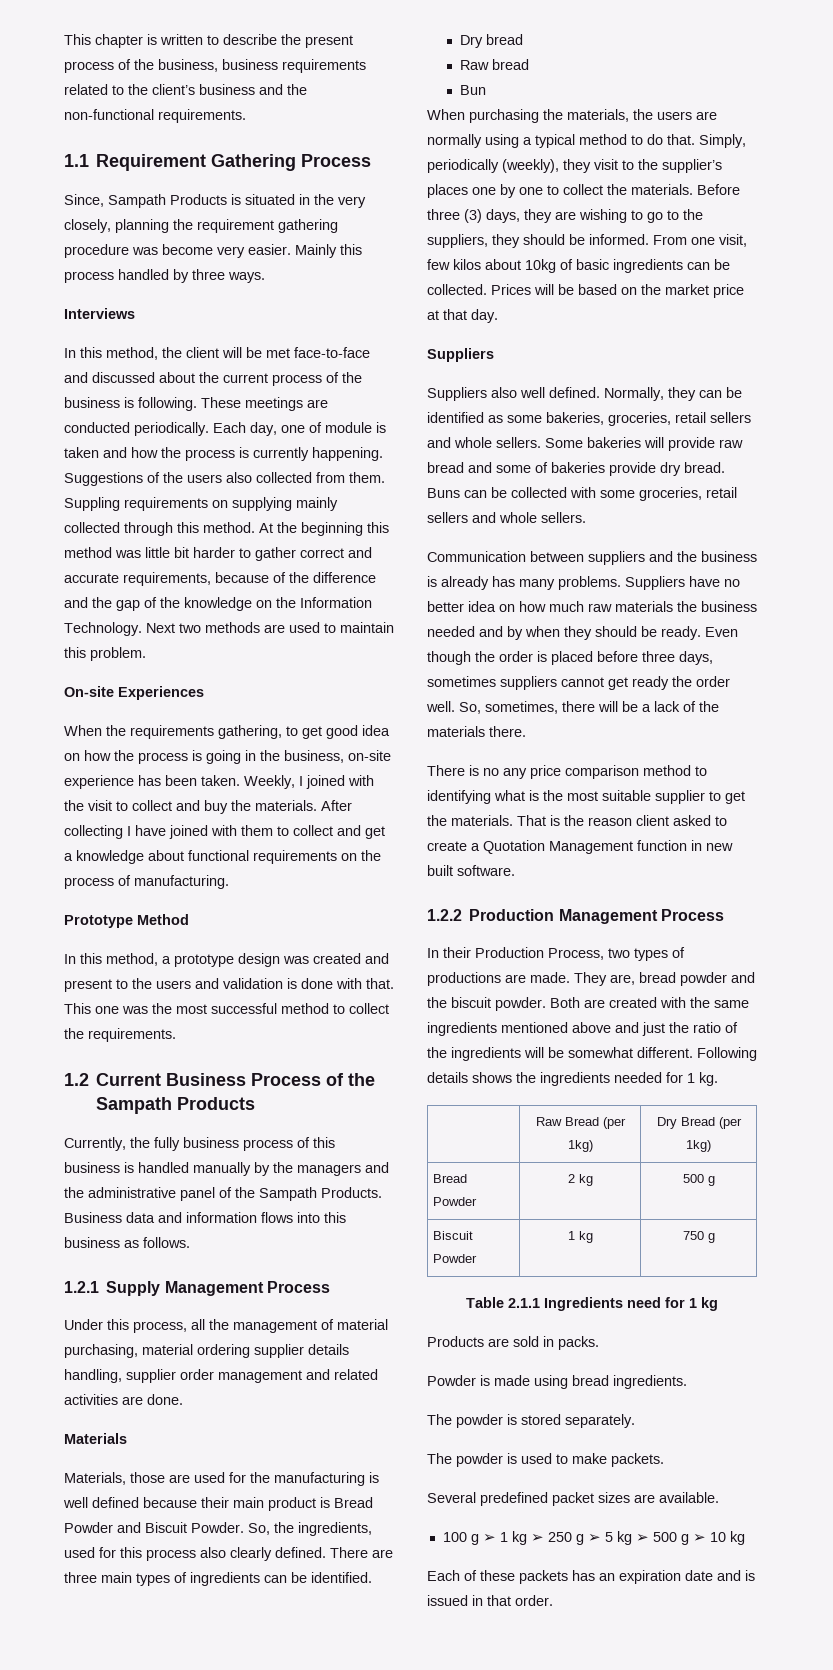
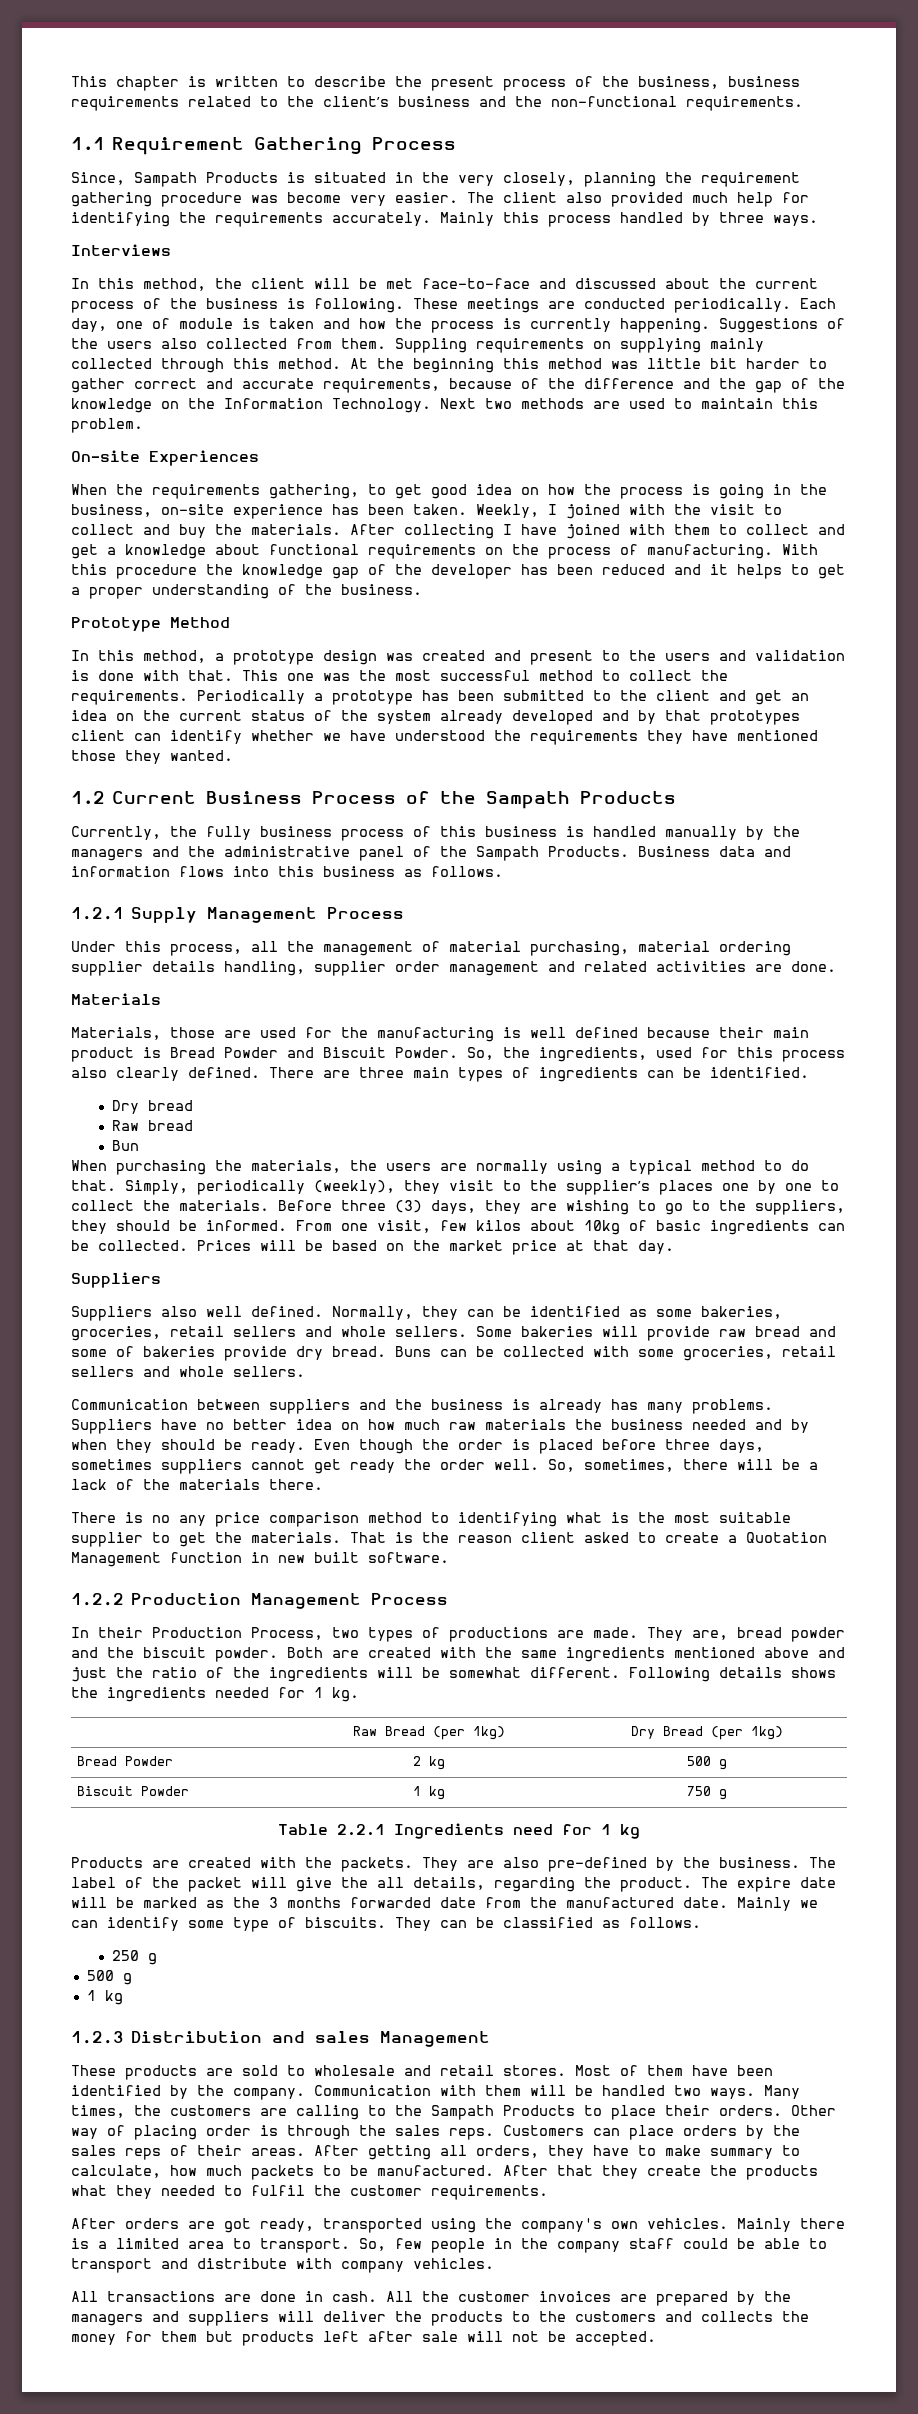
(291, 249) none -> [467,192,809,207] [71,212,431,227] The client also provided much help for identifying the requirements accurately.
(229, 882) none -> [782,544,818,555] [71,564,845,579] [71,584,422,599] With this procedure the knowledge gap of the developer has been reduced and it helps to get a proper understanding of the business.
(176, 1035) none -> [197,690,809,705] [71,710,800,725] [71,730,818,745] [71,750,233,764] Periodically a prototype has been submitted to the client and get an idea on the current status of the system already developed and by that prototypes client can identify whether we have understood the requirements they have mentioned those they wanted.
[508,1298,540,1308] 2.1.1 -> [337,1824,385,1836] 2.2.1
[513,1336,599,1350] [427,1375,687,1389] [427,1414,635,1428] [427,1453,664,1467] [427,1492,719,1506] [442,1531,745,1545] [427,1570,755,1584] [427,1595,553,1606] sold in packs. // Powder is made using bread ingredients. // The powder is stored separately. // The powder is used to make packets. // Several predefined packet sizes are available. // 100 g ➢ 1 kg ➢ 250 g ➢ 5 kg ➢ 500 g ➢ 10 kg // Each of these packets has an expiration date and is issued in that order. -> [188,1857,836,1872] [71,1877,836,1892] [71,1897,818,1911] [71,1917,701,1932] [112,1950,158,1965] [86,1970,132,1985] [86,1990,123,2005] [71,2031,491,2047] [71,2065,773,2080] [71,2085,800,2100] [71,2105,836,2120] [71,2125,800,2140] [71,2145,800,2160] [71,2165,818,2180] [71,2185,548,2200] [71,2218,845,2233] [71,2238,827,2253] [71,2258,494,2273] [71,2291,791,2306] [71,2311,809,2326] [71,2331,656,2346] created with the packets. They are also pre-defined by the business. The label of the packet will give the all details, regarding the product. The expire date will be marked as the 3 months forwarded date from the manufactured date. Mainly we can identify some type of biscuits. They can be classified as follows. // 250 g // 500 g // 1 kg // 1.2.3 Distribution and sales Management // These products are sold to wholesale and retail stores. Most of them have been identified by the company. Communication with them will be handled two ways. Many times, the customers are calling to the Sampath Products to place their orders. Other way of placing order is through the sales reps. Customers can place orders by the sales reps of their areas. After getting all orders, they have to make summary to calculate, how much packets to be manufactured. After that they create the products what they needed to fulfil the customer requirements. // After orders are got ready, transported using the company's own vehicles. Mainly there is a limited area to transport. So, few people in the company staff could be able to transport and distribute with company vehicles. // All transactions are done in cash. All the customer invoices are prepared by the managers and suppliers will deliver the products to the customers and collects the money for them but products left after sale will not be accepted.

